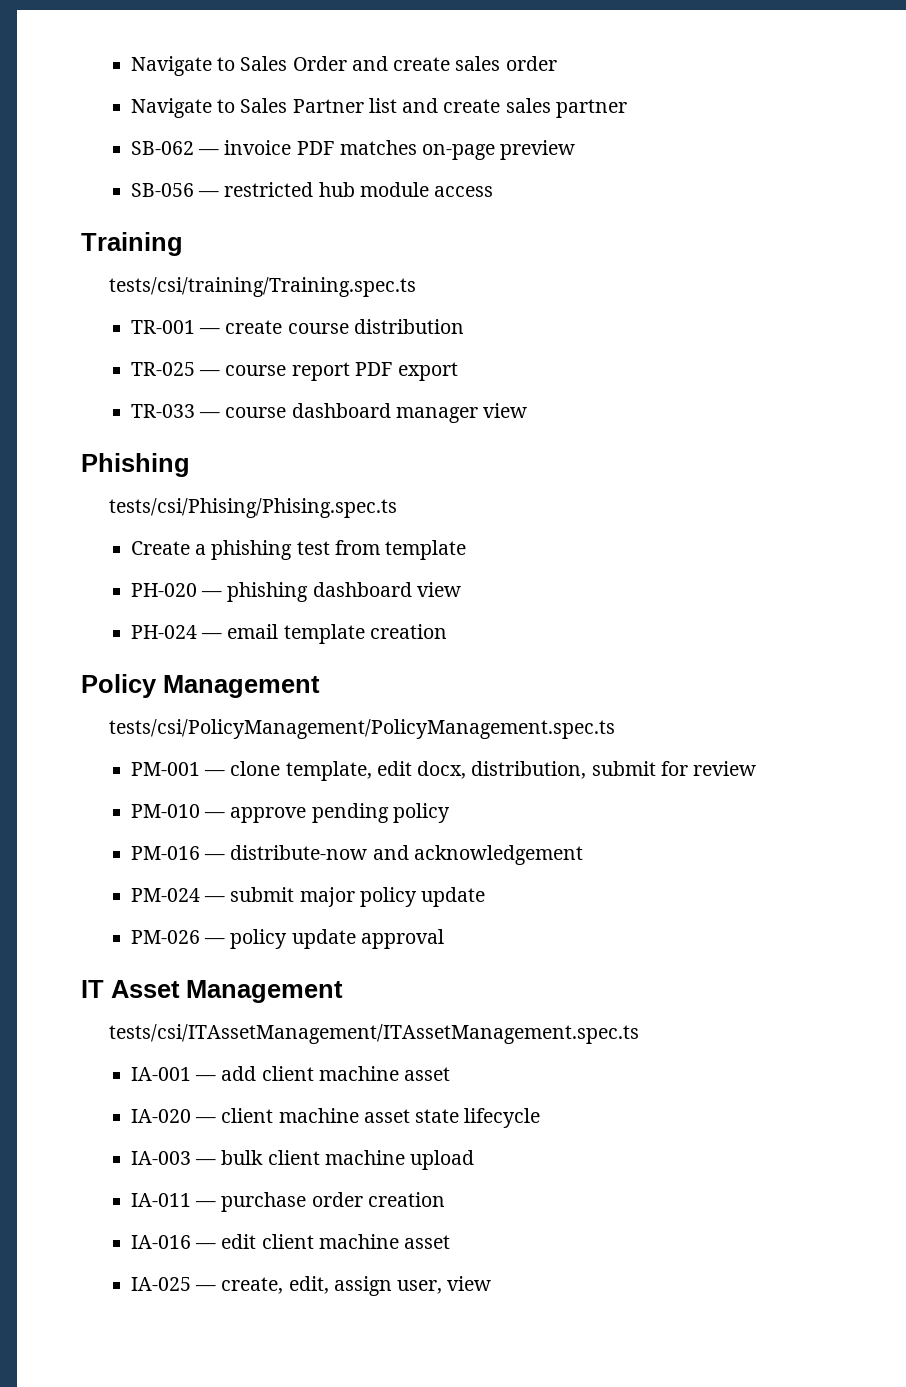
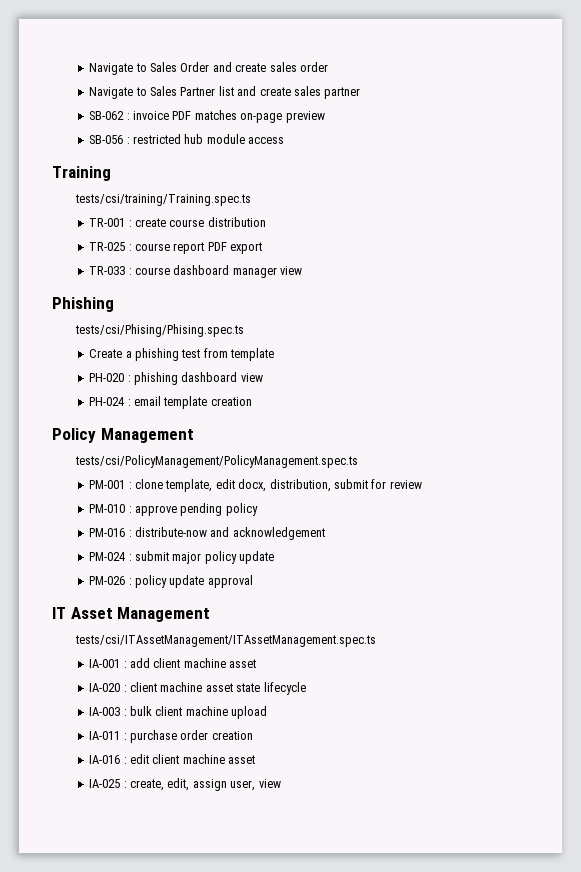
[198,149,220,155] — -> [126,113,130,120] :
[198,191,220,197] — -> [126,137,130,144] :
[199,328,221,334] — -> [128,220,132,227] :
[199,370,221,376] — -> [128,244,132,251] :
[199,412,221,418] — -> [128,268,132,275] :
[201,591,223,597] — -> [127,375,131,382] :
[201,633,223,639] — -> [127,399,131,406] :
[204,770,226,776] — -> [128,482,132,489] :
[204,812,226,818] — -> [128,506,132,513] :
[204,854,226,860] — -> [128,530,132,537] :
[204,896,226,902] — -> [128,554,132,561] :
[204,938,226,944] — -> [128,578,132,585] :
[195,1075,217,1081] — -> [123,661,127,668] :
[195,1117,217,1123] — -> [123,685,127,692] :
[195,1159,217,1165] — -> [123,709,127,716] :
[195,1201,217,1207] — -> [123,733,127,740] :
[195,1243,217,1249] — -> [123,757,127,764] :
[195,1285,217,1291] — -> [123,781,127,788] :

